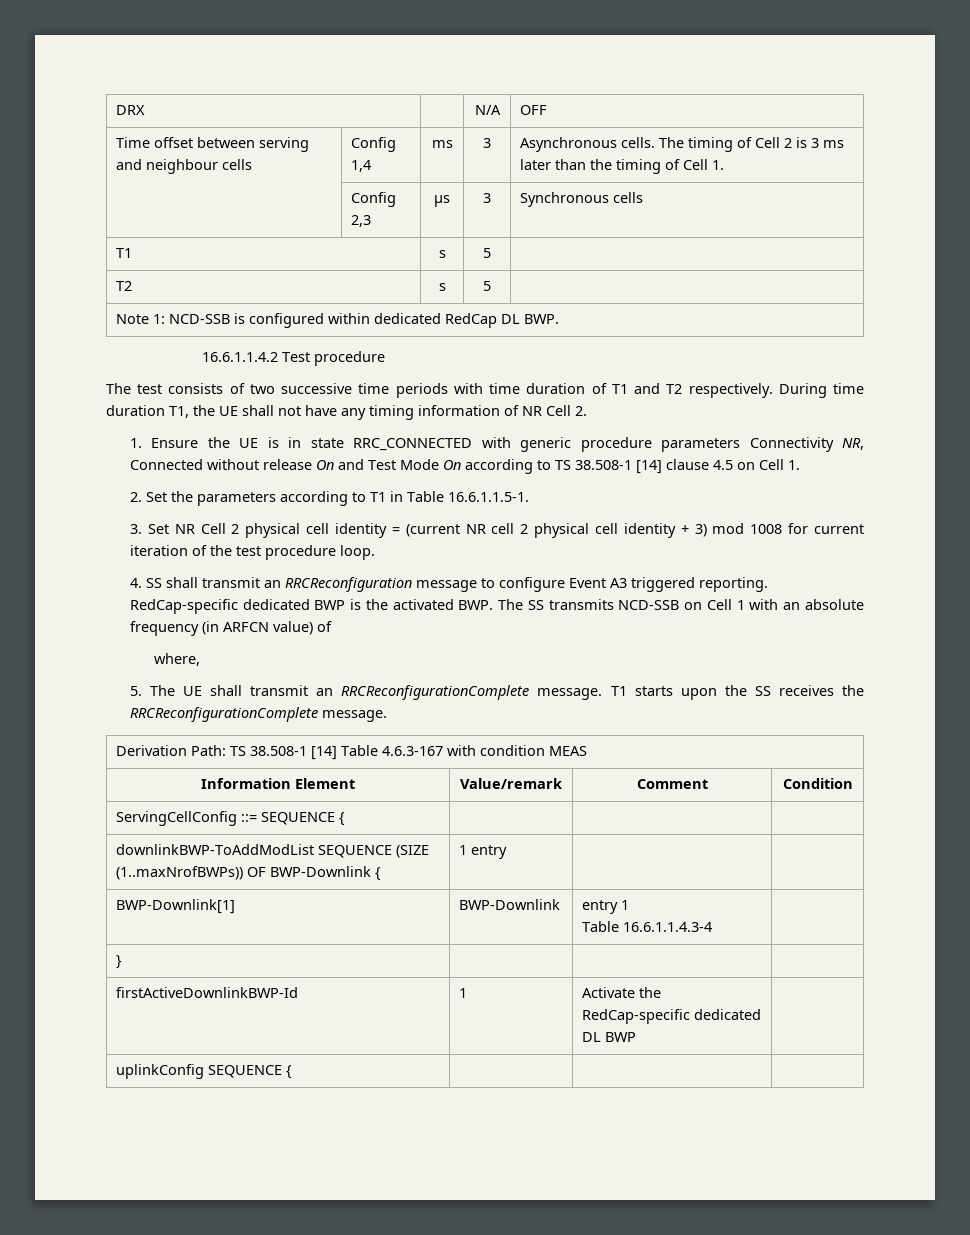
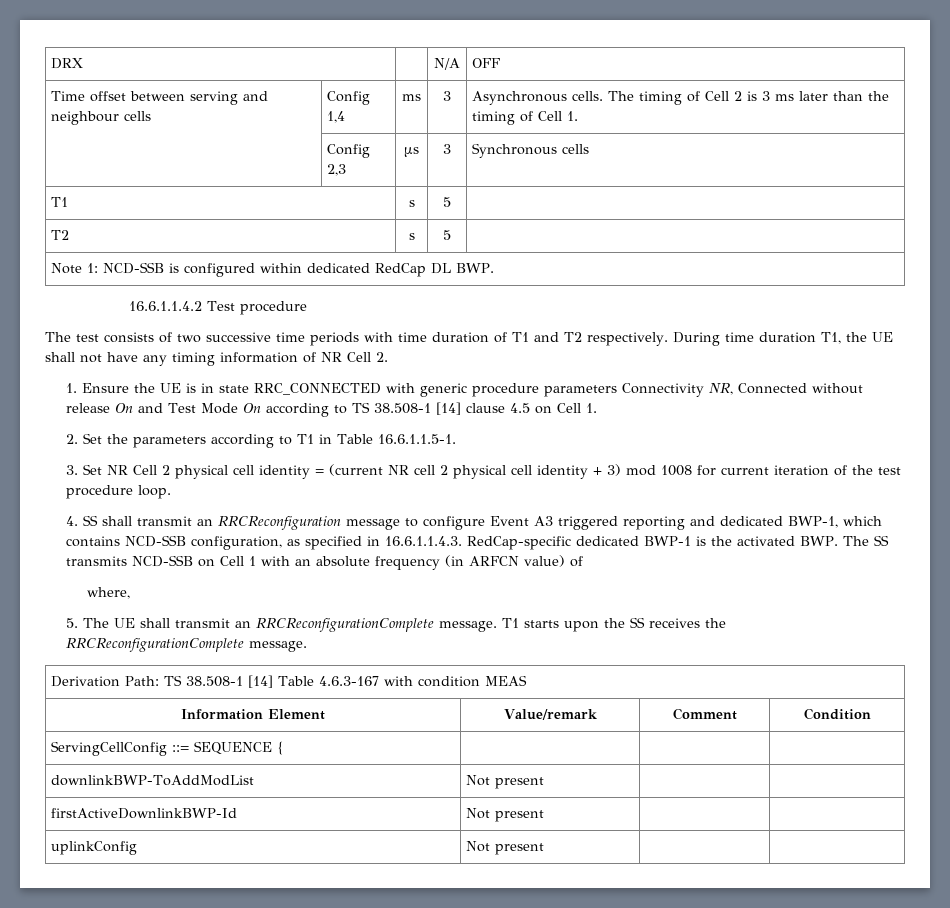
[698,577,768,592] [129,599,346,614] reporting. RedCap-specific dedicated BWP -> [623,516,883,530] [66,535,692,550] reporting and dedicated BWP-1, which contains NCD-SSB configuration, as specified in 16.6.1.1.4.3. RedCap-specific dedicated BWP-1
[318,845,430,858] [116,866,382,881] [459,845,508,859] [116,899,236,914] [459,899,561,910] [582,900,630,914] [582,921,713,932] [116,955,123,969] [116,987,299,998] [459,988,468,998] [582,987,662,998] [582,1009,762,1024] [582,1032,637,1042] SEQUENCE (SIZE (1..maxNrofBWPs)) OF BWP-Downlink { | 1 entry | | // BWP-Downlink[1] | BWP-Downlink | entry 1 // Table 16.6.1.1.4.3-4 | // } | | | // firstActiveDownlinkBWP-Id | 1 | Activate the RedCap-specific dedicated DL BWP -> [465,775,544,789] [50,808,237,819] [465,808,544,822] | Not present | | // firstActiveDownlinkBWP-Id | Not present |
[208,1065,293,1079] SEQUENCE { | -> [465,841,544,855] | Not present

